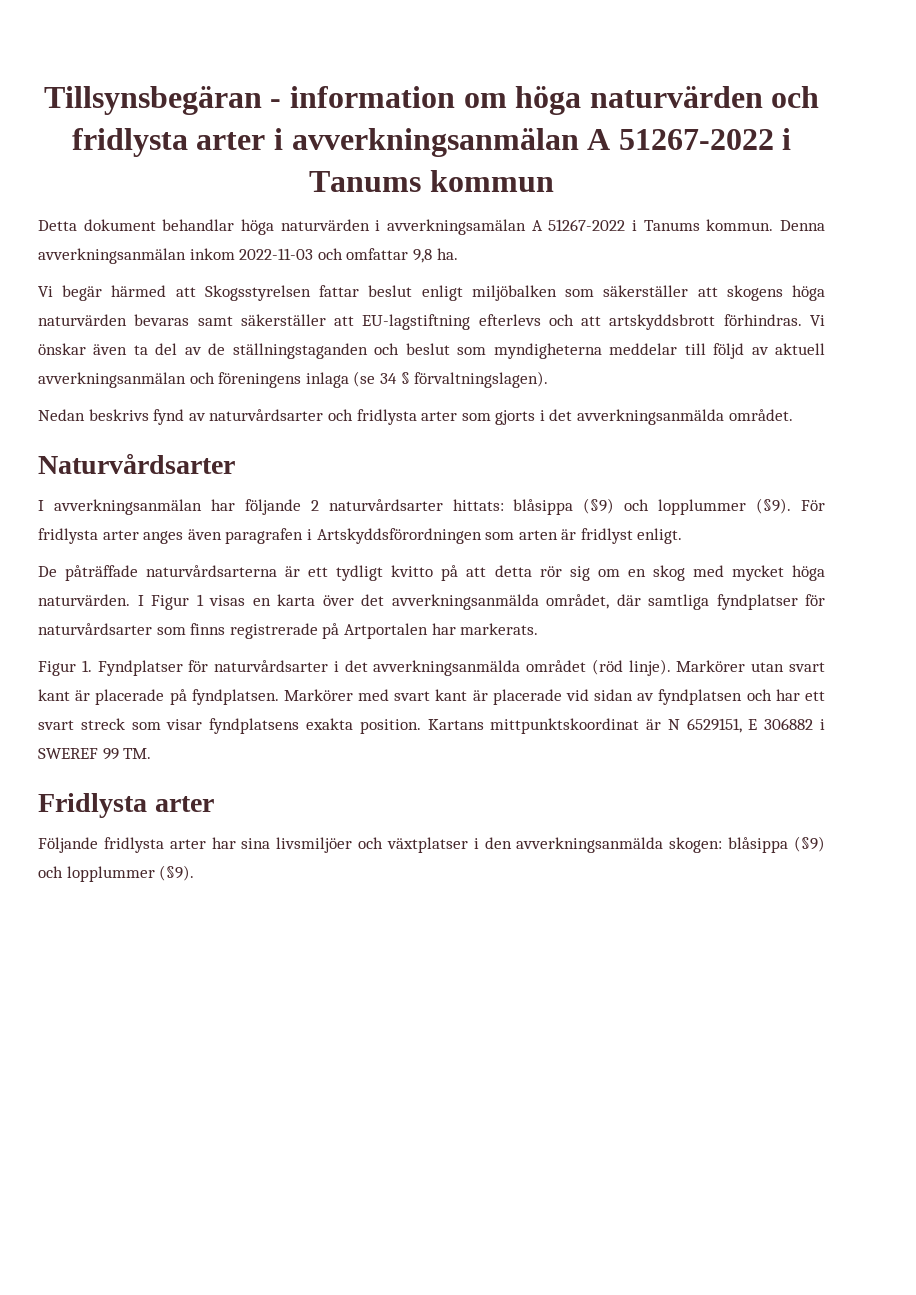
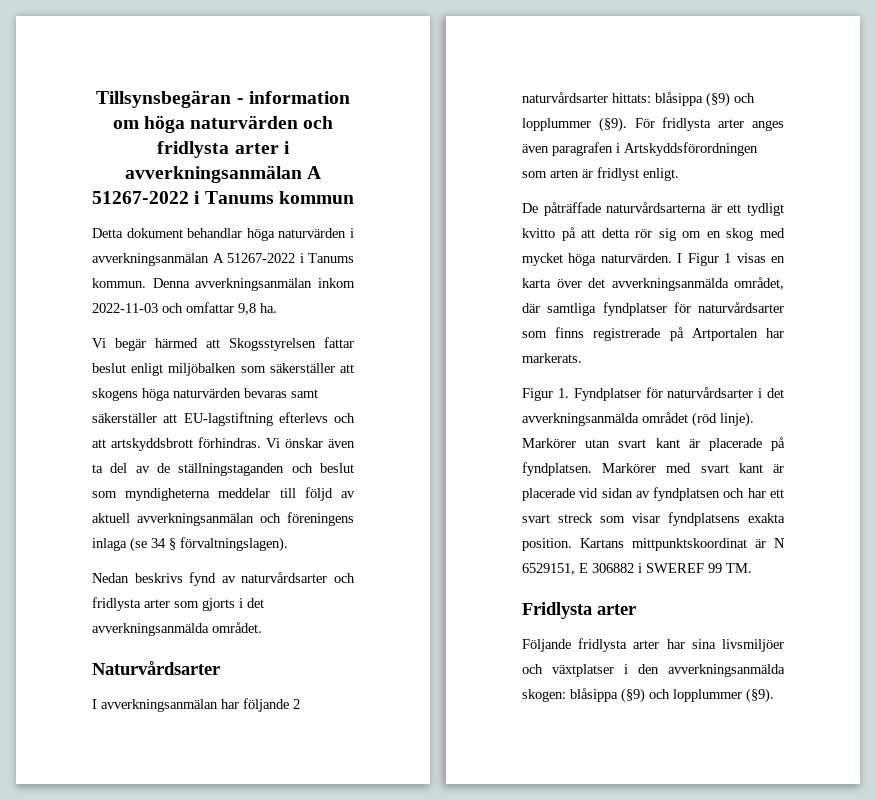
[387,219,526,235] avverkningsamälan -> [92,253,209,266] avverkningsanmälan

